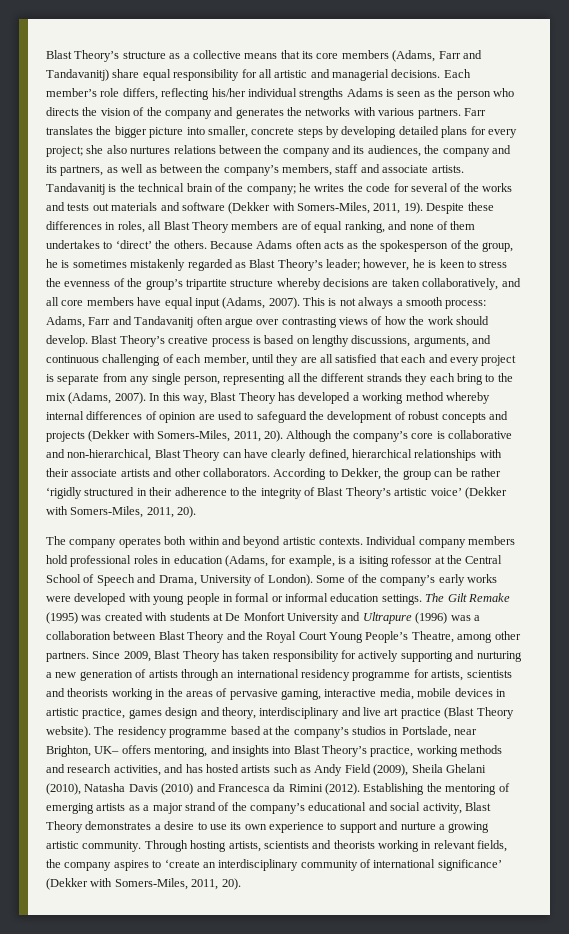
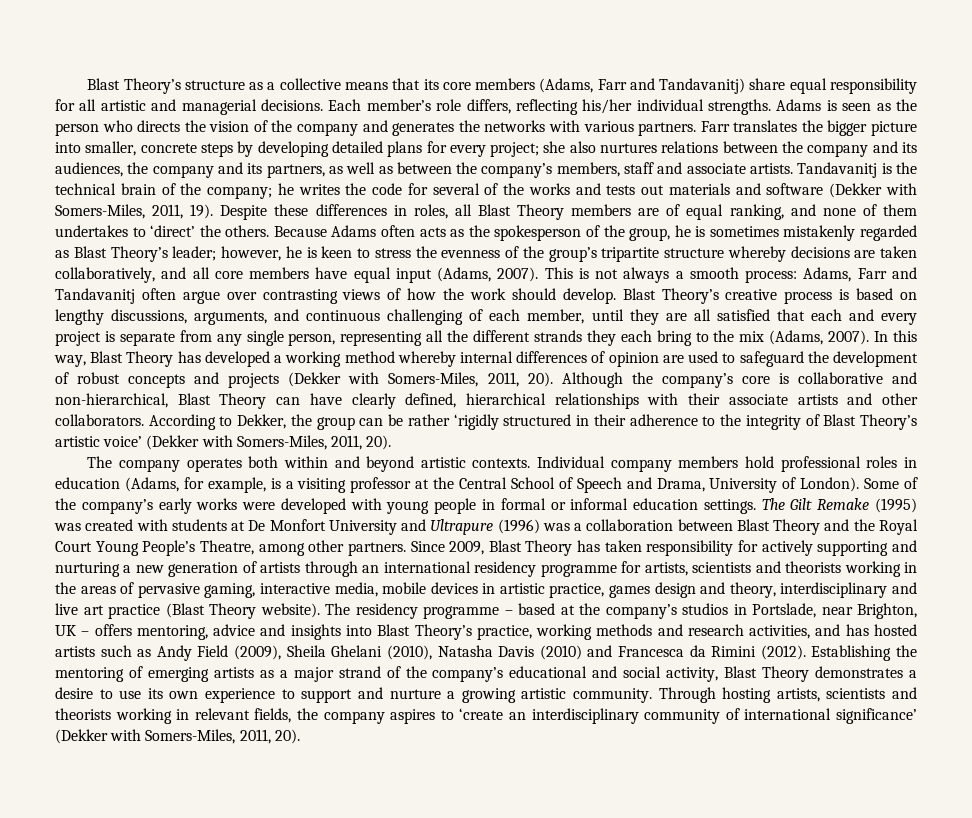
[299,88,344,100] strengths -> [708,99,772,115] strengths.
[358,555,433,567] isiting rofessor -> [297,477,412,493] visiting professor
(228, 733) none -> [504,610,513,615] –
[94,746,120,754] UK– -> [55,625,90,636] UK –
(208, 751) none -> [213,624,256,636] advice

